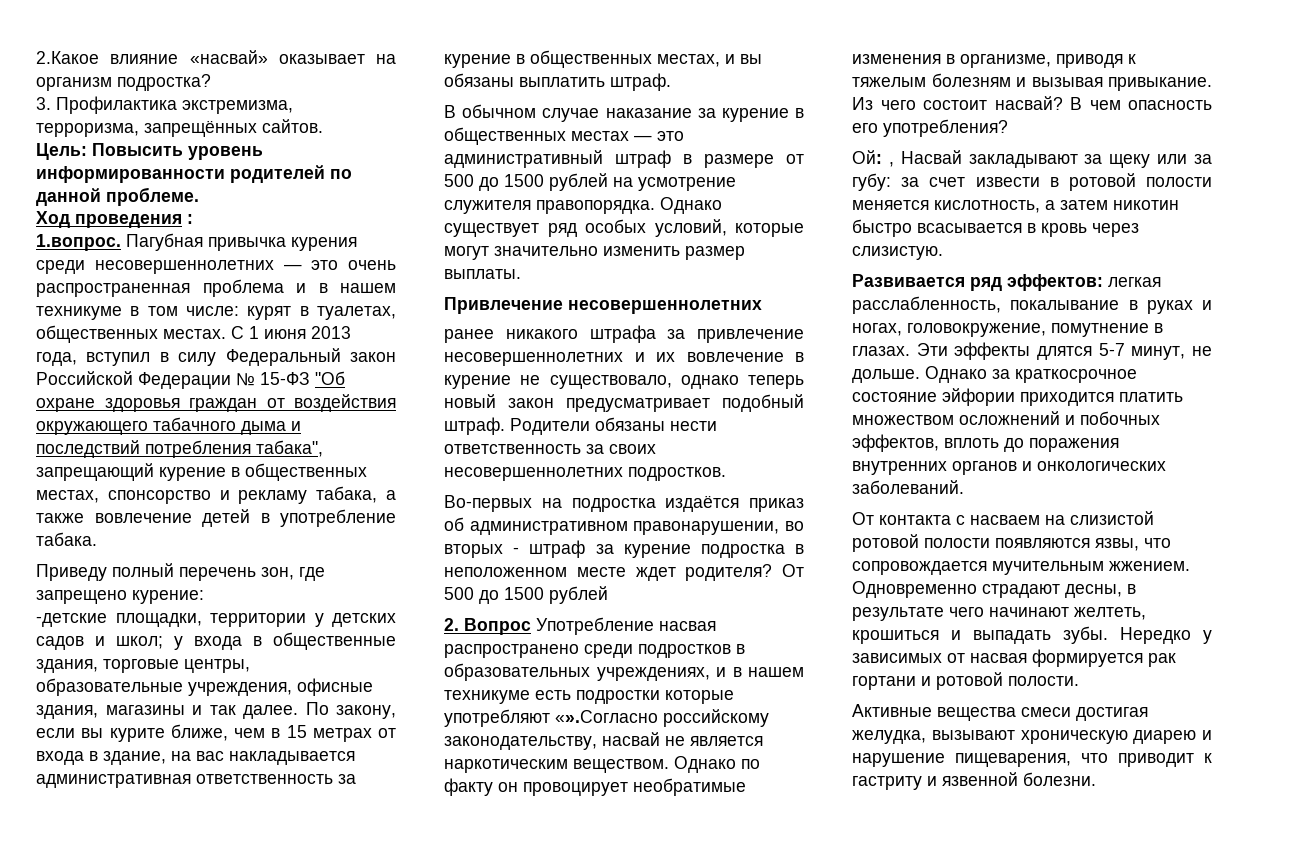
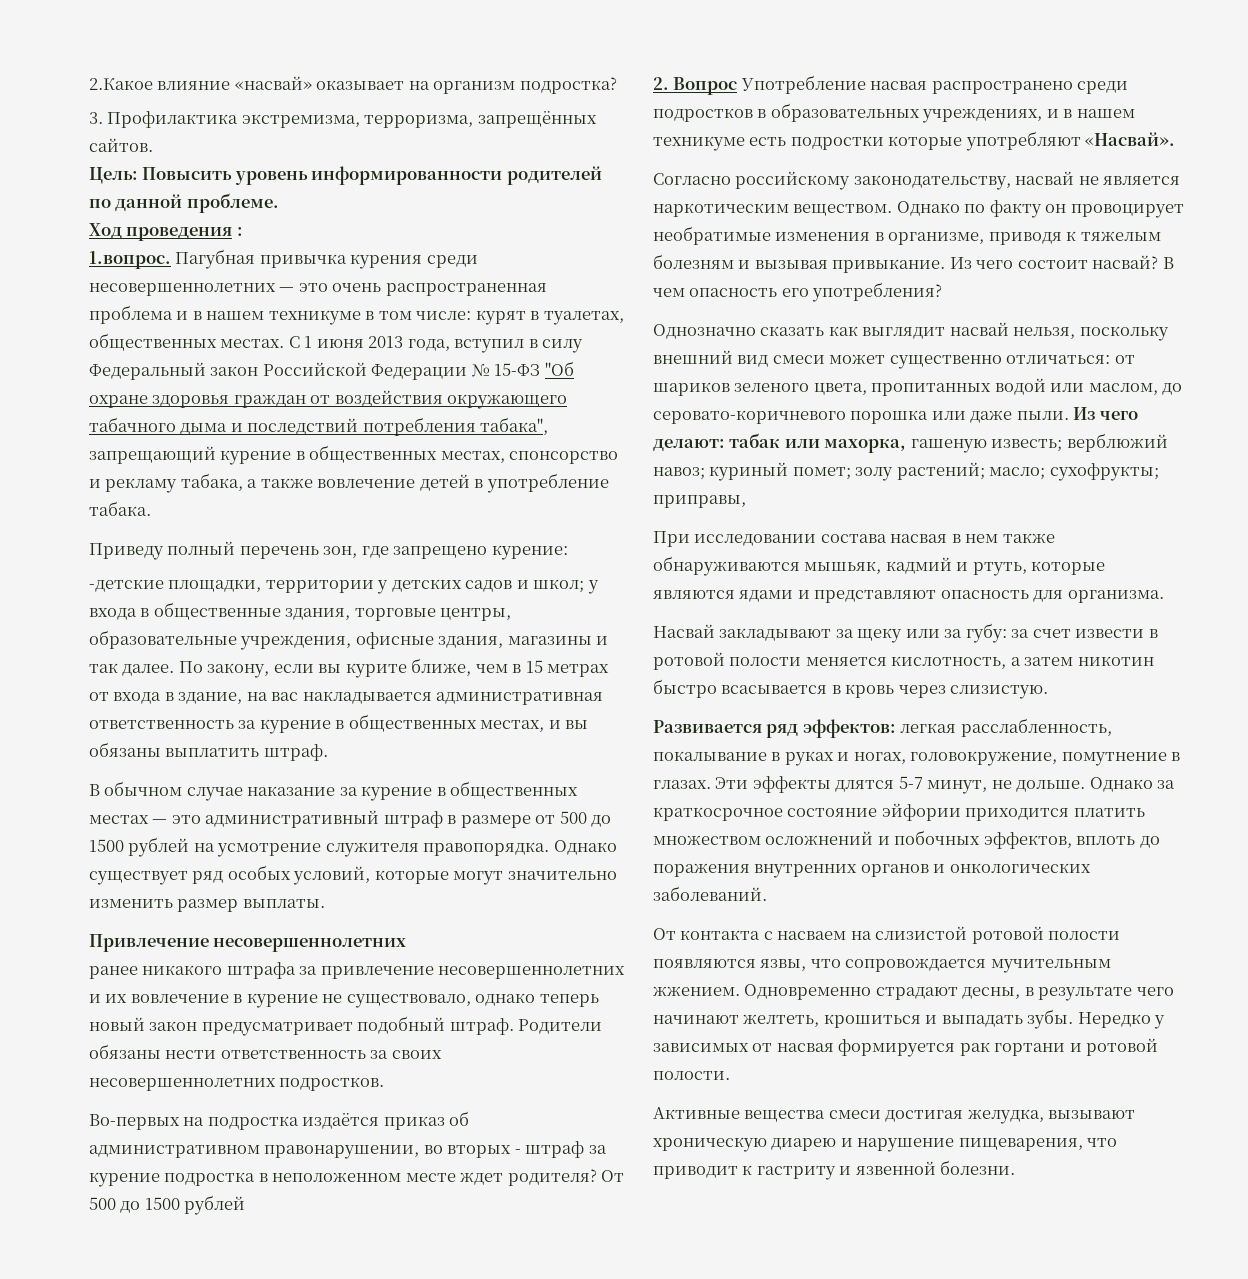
[555,710,658,723] «».Согласно -> [1085,132,1176,146] [653,173,731,185] «Насвай». // Согласно
[852,150,894,167] Ой: , -> [653,322,1169,341] [653,350,1135,369] [653,378,1183,396] [653,407,1138,424] [653,433,1168,453] [653,462,1159,481] [653,495,746,508] [653,531,1055,547] [653,556,1106,576] [653,590,1164,603] Однозначно сказать как выглядит насвай нельзя, поскольку внешний вид смеси может существенно отличаться: от шариков зеленого цвета, пропитанных водой или маслом, до серовато-коричневого порошка или даже пыли. Из чего делают: табак или махорка, гашеную известь; верблюжий навоз; куриный помет; золу растений; масло; сухофрукты; приправы, // При исследовании состава насвая в нем также обнаруживаются мышьяк, кадмий и ртуть, которые являются ядами и представляют опасность для организма. //

